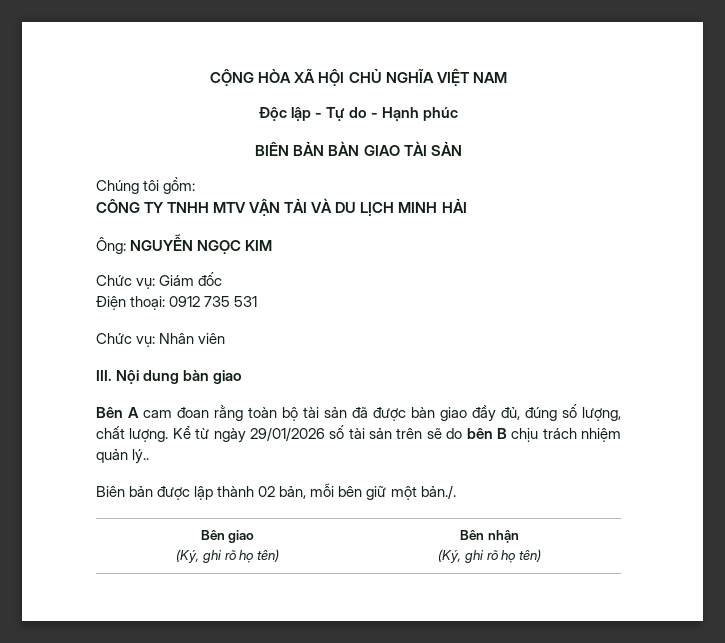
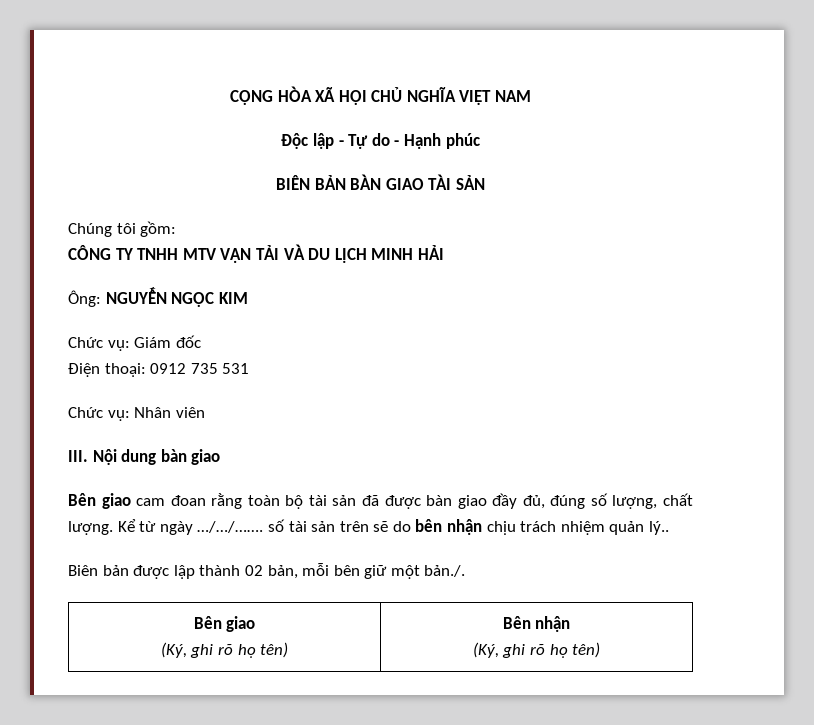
[128,407,139,418] A -> [101,493,131,509] giao
[249,427,325,441] 29/01/2026 -> [197,521,264,533] …/…/…….
[496,428,507,439] B -> [447,519,483,535] nhận

